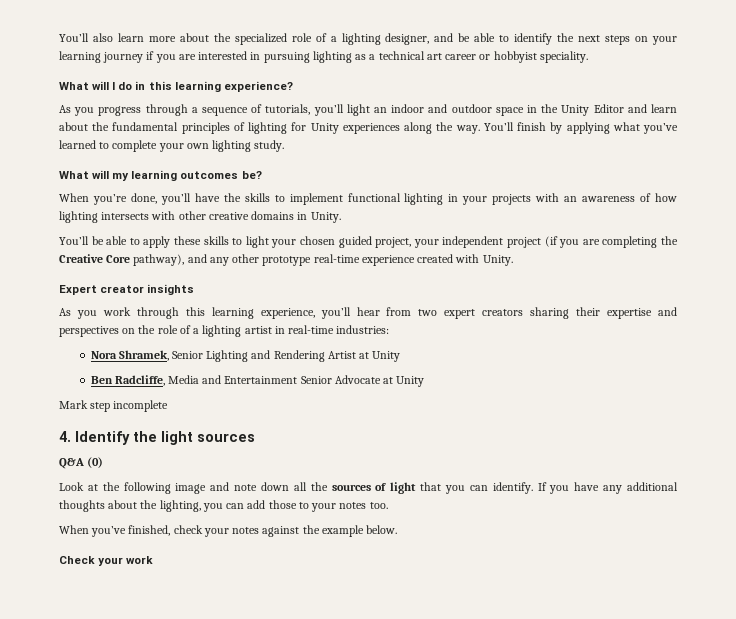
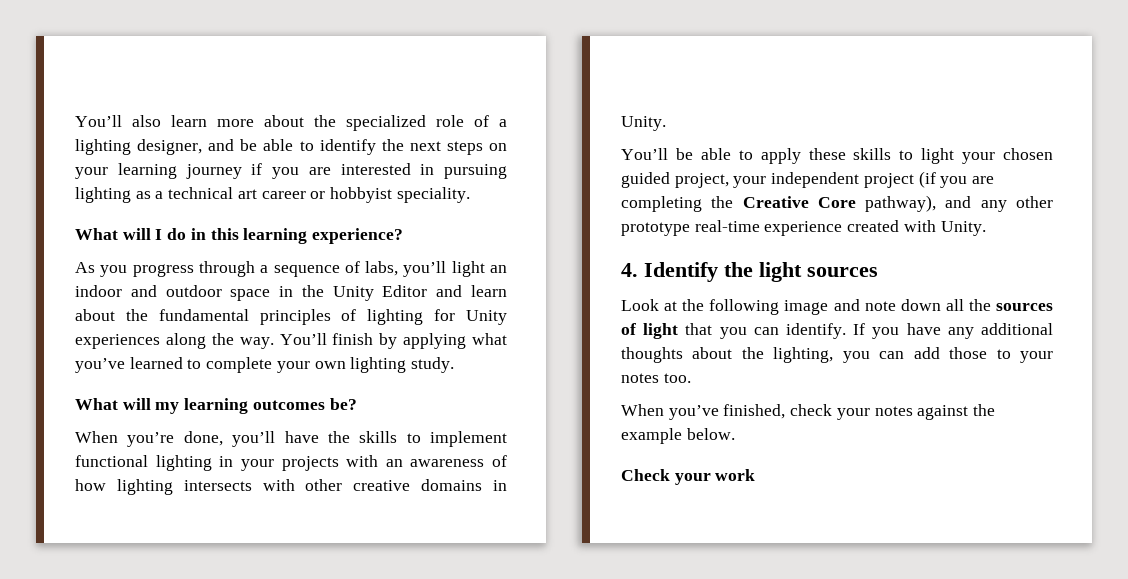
[265,104,311,115] tutorials, -> [365,261,399,276] labs,
[59,284,195,295] [59,307,677,319] [59,325,390,337] [90,350,401,362] [90,375,425,387] [59,400,169,412] // Expert creator insights // As you work through this learning experience, you’ll hear from two expert creators sharing their expertise and perspectives on the role of a lighting artist in real-time industries: // Nora Shramek, Senior Lighting and Rendering Artist at Unity // Ben Radcliffe, Media and Entertainment Senior Advocate at Unity // Mark step incomplete -> (986, 228) none
[59,457,104,469] // Q&A (0) -> (878, 272) none

